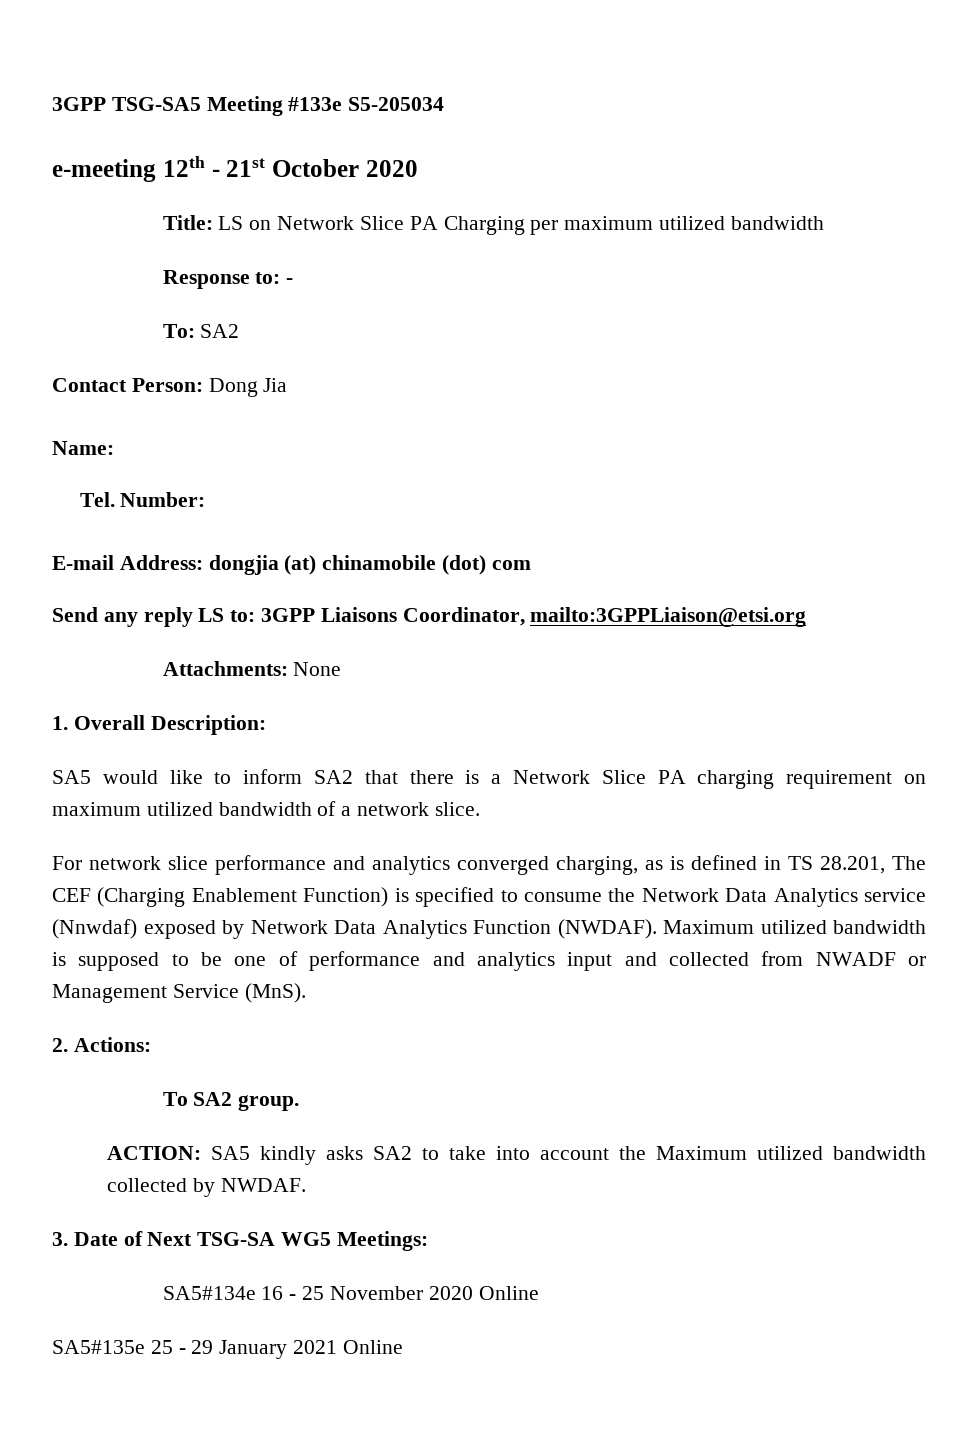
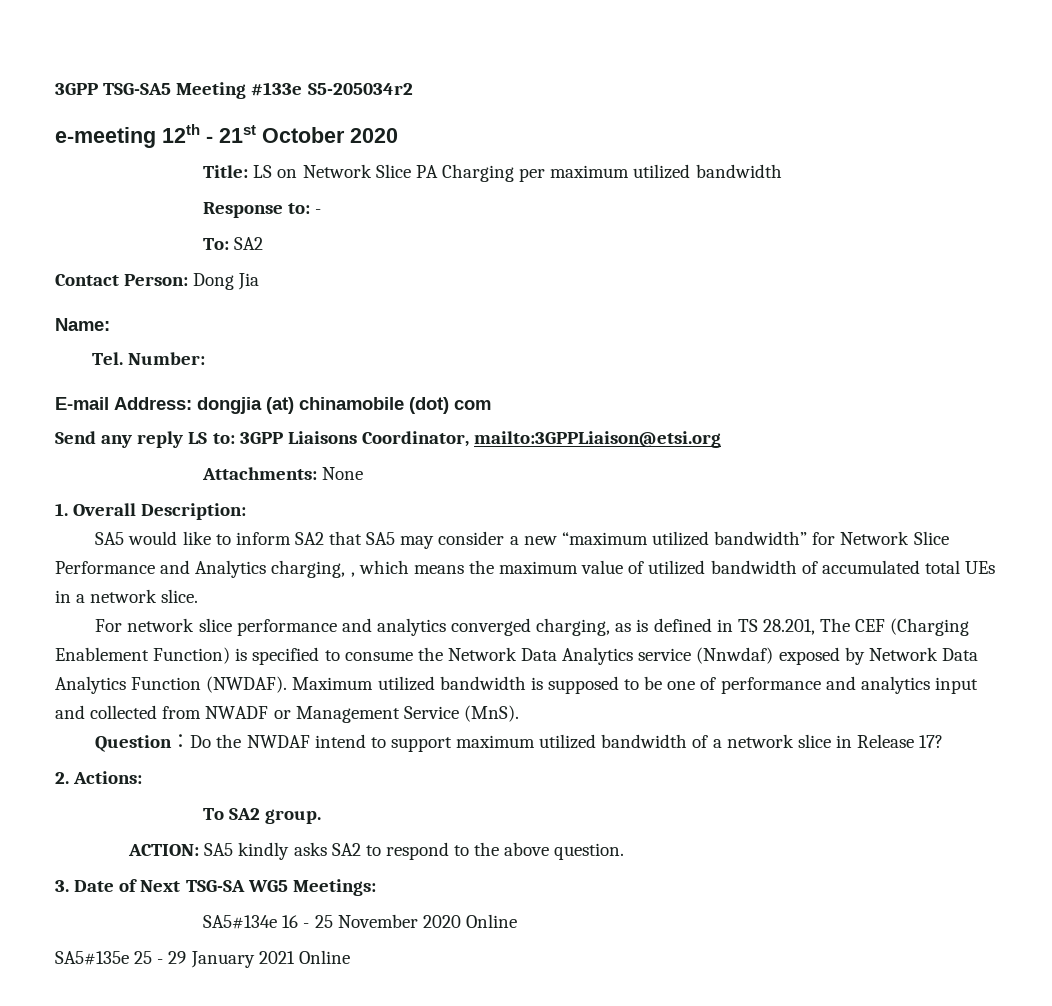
[348,97,445,111] S5-205034 -> [307,83,413,95] S5-205034r2
[409,770,926,789] [52,801,337,816] there is a Network Slice PA charging requirement on maximum utilized bandwidth of -> [366,531,949,549] [55,560,996,578] [55,590,71,603] SA5 may consider a new “maximum utilized bandwidth” for Network Slice Performance and Analytics charging, , which means the maximum value of utilized bandwidth of accumulated total UEs in
(306, 993) none -> [95,734,944,752] // Question：Do the NWDAF intend to support maximum utilized bandwidth of a network slice in Release 17?
[449,1146,926,1160] [107,1178,306,1197] take into account the Maximum utilized bandwidth collected by NWDAF. -> [385,842,625,860] respond to the above question.

